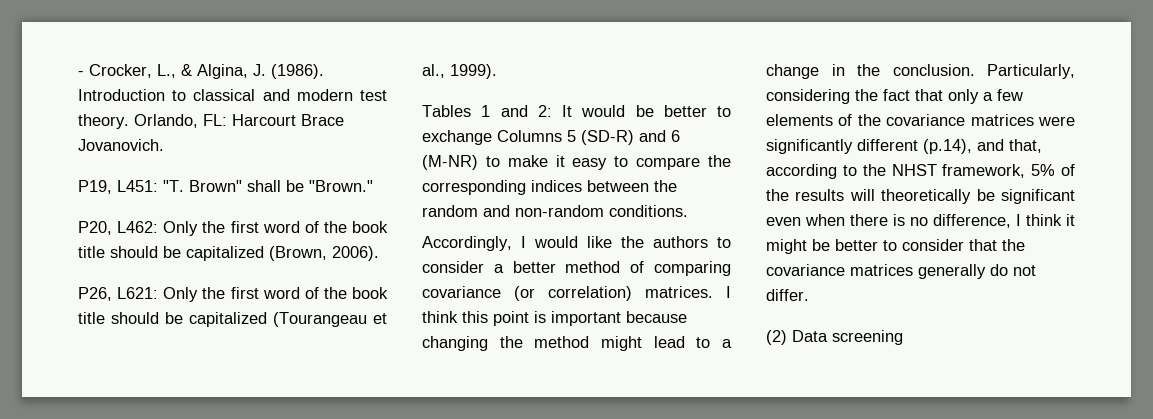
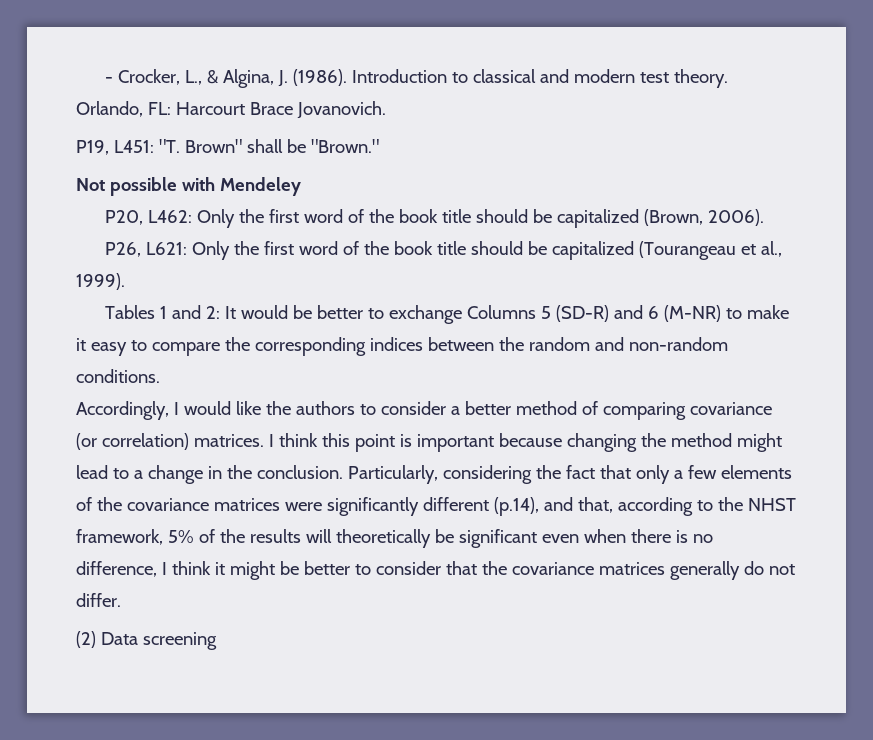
(373, 186) none -> [76,177,301,196] // Not possible with Mendeley

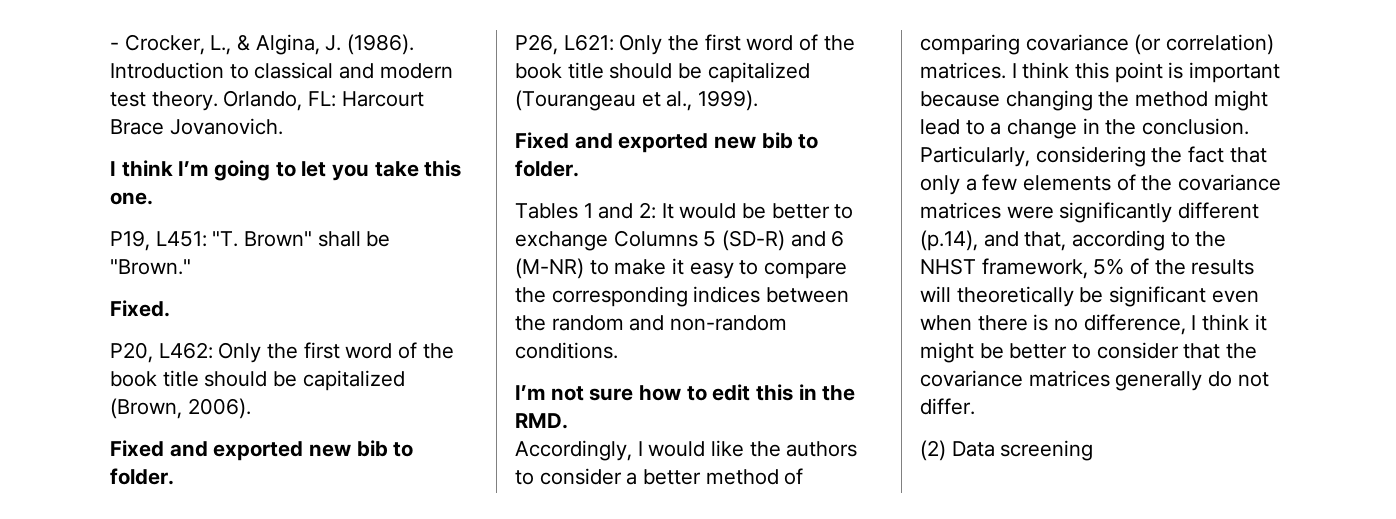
(386, 110) none -> [110,160,462,181] [110,192,153,205] // I think I’m going to let you take this one.
[76,177,301,196] Not possible with Mendeley -> [110,300,170,317] Fixed.
(765, 217) none -> [110,440,414,461] [110,468,174,485] // Fixed and exported new bib to folder.
(125, 281) none -> [515,132,819,153] [515,160,579,177] // Fixed and exported new bib to folder.
(160, 376) none -> [515,384,856,401] [515,413,568,429] // I’m not sure how to edit this in the RMD.

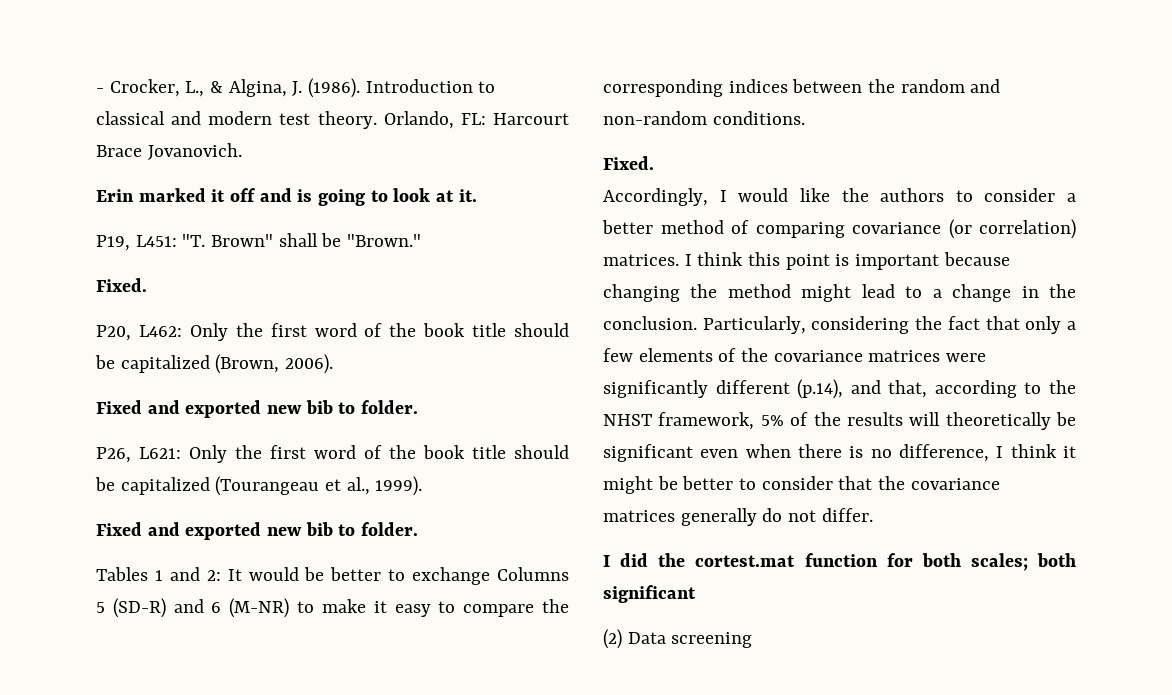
[110,160,462,181] [110,192,153,205] I think I’m going to let you take this one. -> [96,188,477,206] Erin marked it off and is going to look at it.
[515,384,856,401] [515,413,568,429] I’m not sure how to edit this in the RMD. -> [603,156,654,170] Fixed.
(975, 406) none -> [603,553,1076,571] [603,585,696,603] // I did the cortest.mat function for both scales; both significant

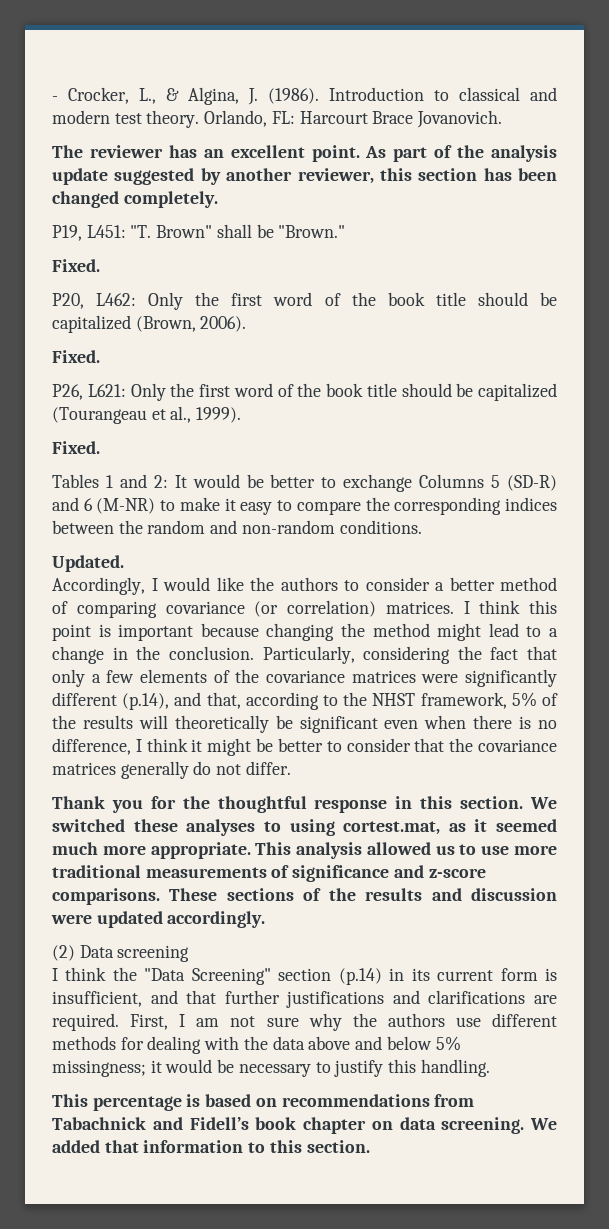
[96,188,477,206] Erin marked it off and is going to look at it. -> [52,145,557,162] [52,168,557,185] [52,191,218,208] The reviewer has an excellent point. As part of the analysis update suggested by another reviewer, this section has been changed completely.
[96,400,419,418] Fixed and exported new bib to folder. -> [52,350,100,363] Fixed.
[96,522,419,540] Fixed and exported new bib to folder. -> [52,441,100,454] Fixed.
[603,156,654,170] Fixed. -> [52,555,124,572] Updated.
[603,553,1076,571] [603,585,696,603] [603,629,753,649] I did the cortest.mat function for both scales; both significant // (2) Data screening -> [52,796,558,813] [52,819,557,836] [52,842,557,859] [52,865,486,882] [52,888,558,905] [51,911,266,928] [52,945,190,962] [52,967,557,985] [52,990,557,1008] [52,1013,557,1031] [52,1036,461,1054] [52,1059,490,1077] [52,1094,475,1111] [52,1117,557,1134] [52,1140,370,1153] Thank you for the thoughtful response in this section. We switched these analyses to using cortest.mat, as it seemed much more appropriate. This analysis allowed us to use more traditional measurements of significance and z-score comparisons. These sections of the results and discussion were updated accordingly. // (2) Data screening // I think the "Data Screening" section (p.14) in its current form is insufficient, and that further justifications and clarifications are required. First, I am not sure why the authors use different methods for dealing with the data above and below 5% missingness; it would be necessary to justify this handling. // This percentage is based on recommendations from Tabachnick and Fidell’s book chapter on data screening. We added that information to this section.

